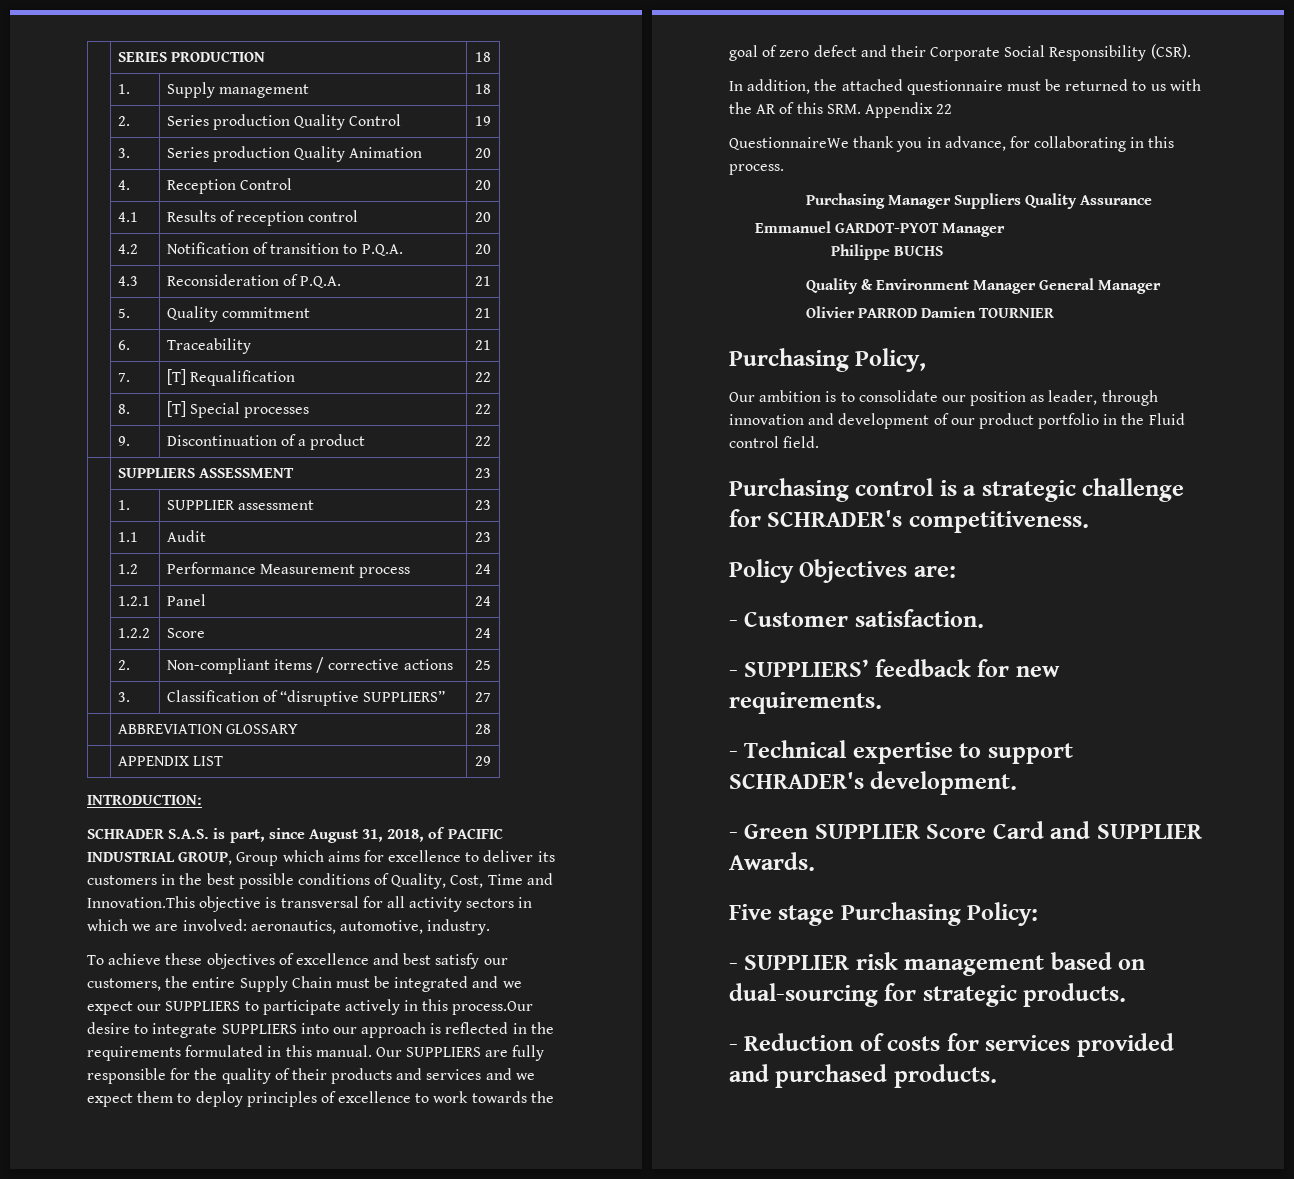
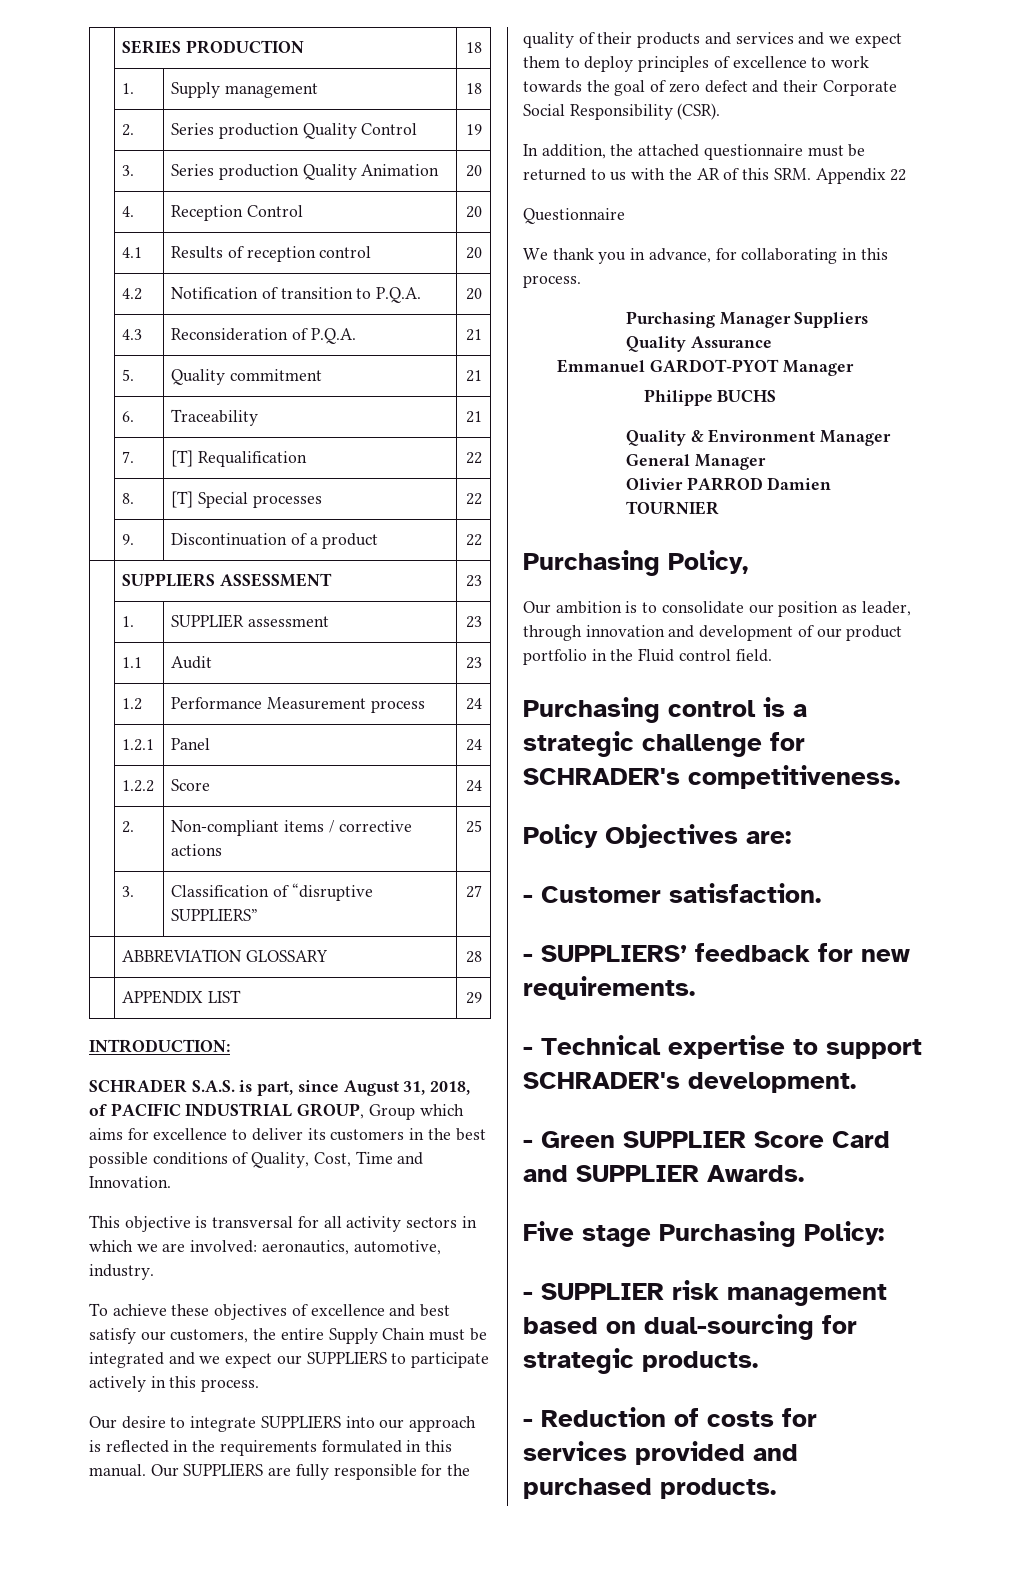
[87,896,195,908] Innovation.This -> [89,1176,171,1188] [89,1215,120,1228] Innovation. // This
[452,1001,534,1015] process.Our -> [201,1379,260,1392] [89,1416,117,1429] process. // Our
[729,137,849,150] QuestionnaireWe -> [523,208,625,224] [523,248,548,260] Questionnaire // We

